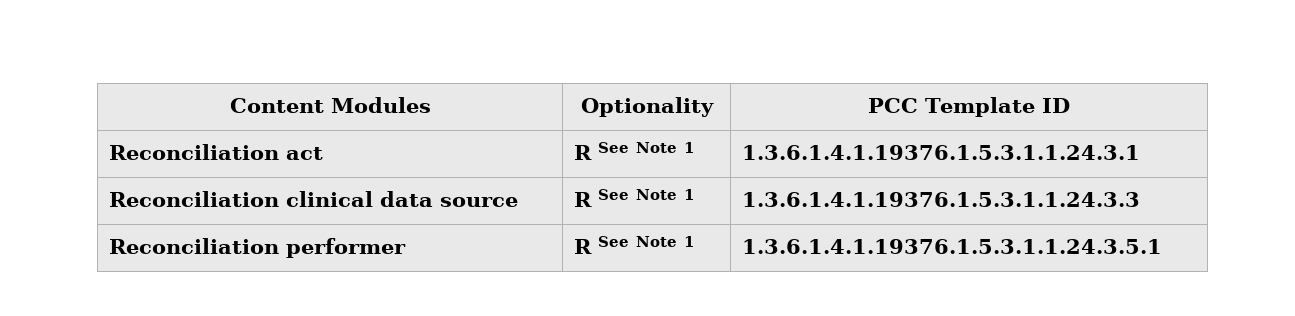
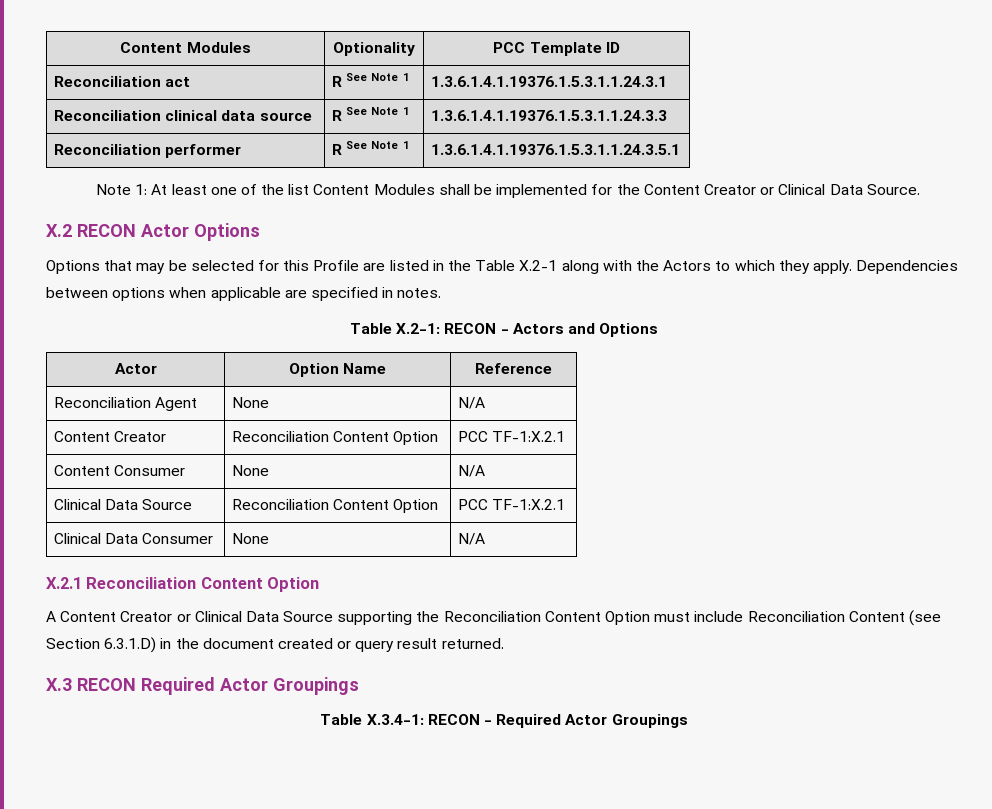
(1162, 246) none -> [96,184,920,198] [46,223,260,241] [46,260,959,274] [46,287,442,301] [349,323,659,337] [114,363,157,374] [288,363,387,377] [475,363,552,374] [53,397,198,411] [231,397,269,408] [457,397,485,409] [53,431,167,442] [231,431,439,445] [457,431,566,442] [53,465,186,476] [231,465,269,476] [457,465,485,477] [53,499,193,510] [231,499,439,513] [457,499,566,510] [53,533,214,544] [231,533,269,544] [457,533,485,545] [46,577,320,592] [46,610,941,626] [46,637,504,653] [46,677,359,695] [320,714,688,728] // Note 1: At least one of the list Content Modules shall be implemented for the Content Creator or Clinical Data Source. // X.2 RECON Actor Options // Options that may be selected for this Profile are listed in the Table X.2-1 along with the Actors to which they apply. Dependencies between options when applicable are specified in notes. // Table X.2-1: RECON - Actors and Options // Actor | Option Name | Reference // Reconciliation Agent | None | N/A // Content Creator | Reconciliation Content Option | PCC TF-1:X.2.1 // Content Consumer | None | N/A // Clinical Data Source | Reconciliation Content Option | PCC TF-1:X.2.1 // Clinical Data Consumer | None | N/A // X.2.1 Reconciliation Content Option // A Content Creator or Clinical Data Source supporting the Reconciliation Content Option must include Reconciliation Content (see Section 6.3.1.D) in the document created or query result returned. // X.3 RECON Required Actor Groupings // Table X.3.4-1: RECON - Required Actor Groupings

